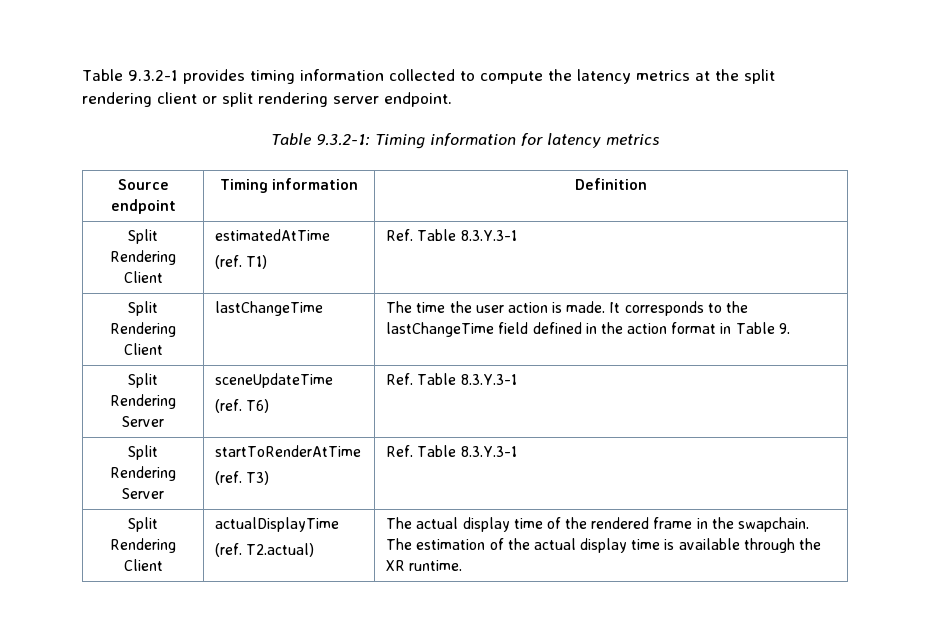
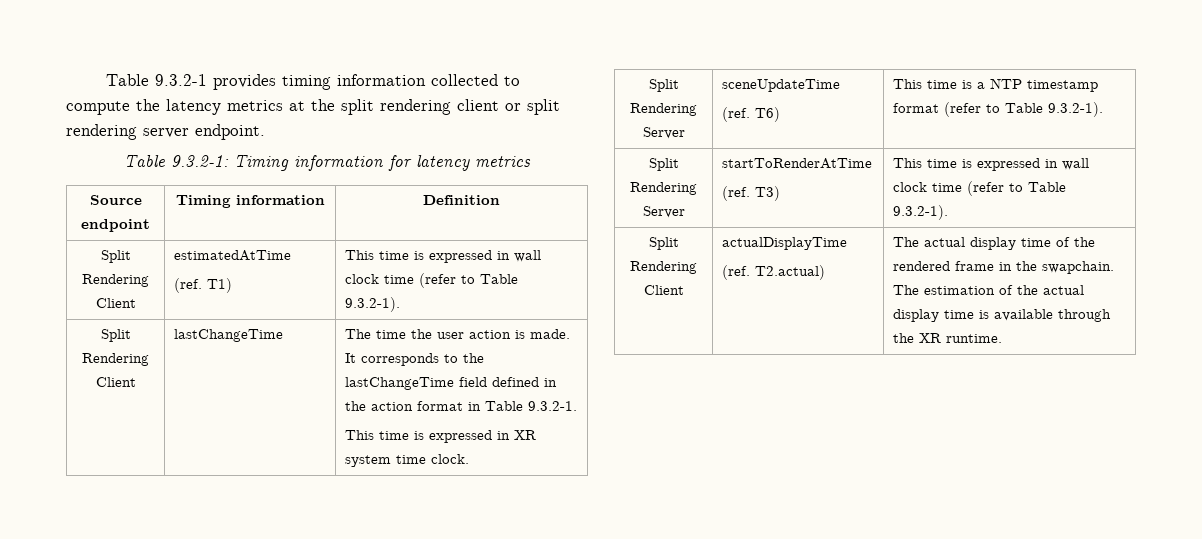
[386,229,517,241] Ref. Table 8.3.Y.3-1 -> [345,250,542,263] [345,273,519,288] [345,297,401,312] This time is expressed in wall clock time (refer to Table 9.3.2-1).
[778,323,790,334] 9. -> [528,401,578,411] [345,430,537,443] [345,454,470,467] 9.3.2-1. // This time is expressed in XR system time clock.
[386,373,517,385] Ref. Table 8.3.Y.3-1 -> [893,78,1099,92] [893,102,1104,117] This time is a NTP timestamp format (refer to Table 9.3.2-1).
[386,445,517,457] Ref. Table 8.3.Y.3-1 -> [893,158,1090,171] [893,181,1067,196] [893,205,949,220] This time is expressed in wall clock time (refer to Table 9.3.2-1).

